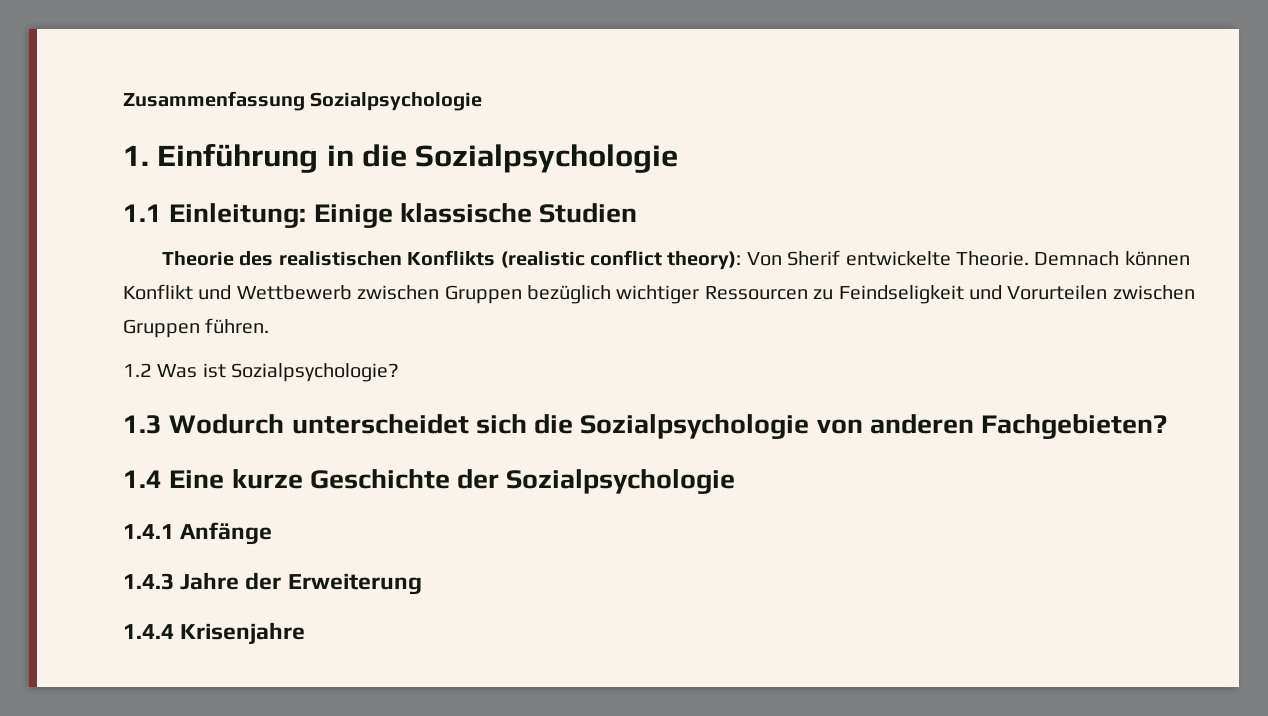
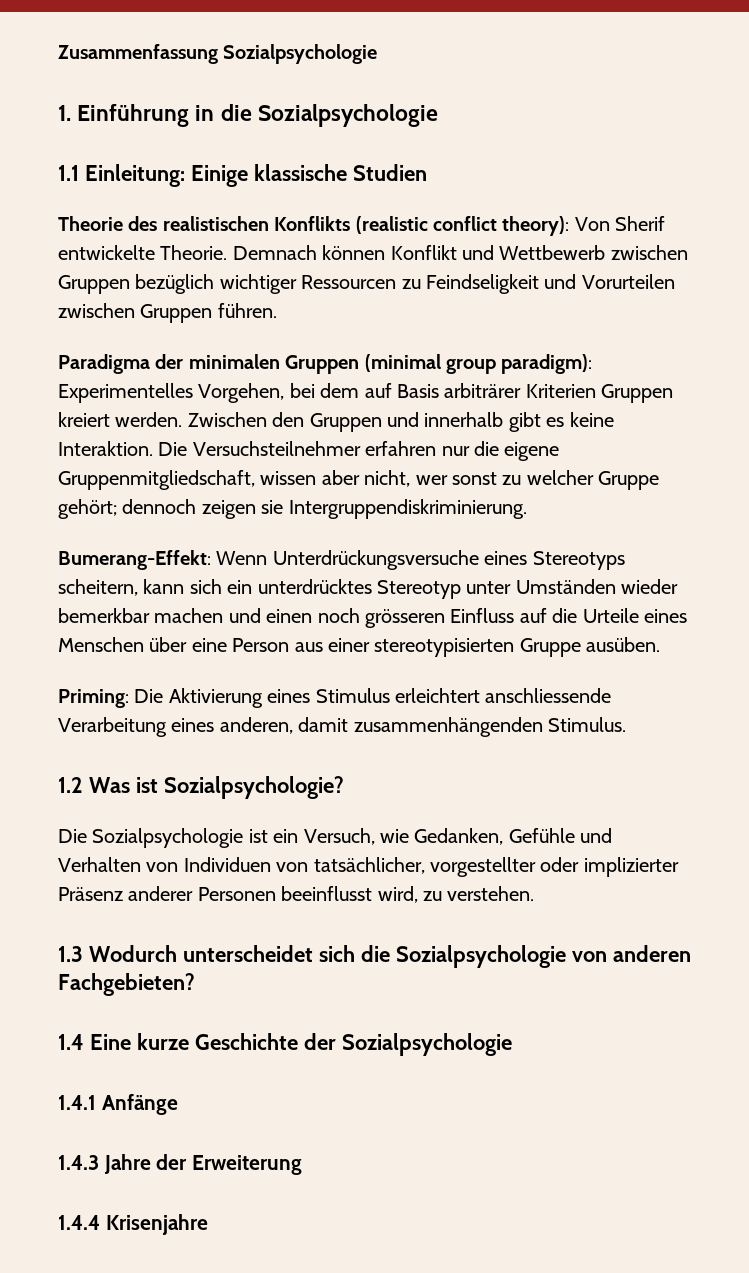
[123,363,400,382] 1.2 Was ist Sozialpsychologie? -> [58,354,593,374] [58,383,674,403] [58,412,614,432] [58,441,560,461] [58,470,660,490] [58,499,527,519] [58,550,625,570] [58,579,679,599] [58,608,687,628] [58,637,661,657] [58,688,612,708] [58,717,626,737] [58,776,344,799] [58,828,613,848] [58,857,679,877] [58,886,535,903] Paradigma der minimalen Gruppen (minimal group paradigm): Experimentelles Vorgehen, bei dem auf Basis arbiträrer Kriterien Gruppen kreiert werden. Zwischen den Gruppen und innerhalb gibt es keine Interaktion. Die Versuchsteilnehmer erfahren nur die eigene Gruppenmitgliedschaft, wissen aber nicht, wer sonst zu welcher Gruppe gehört; dennoch zeigen sie Intergruppendiskriminierung. // Bumerang-Effekt: Wenn Unterdrückungsversuche eines Stereotyps scheitern, kann sich ein unterdrücktes Stereotyp unter Umständen wieder bemerkbar machen und einen noch grösseren Einfluss auf die Urteile eines Menschen über eine Person aus einer stereotypisierten Gruppe ausüben. // Priming: Die Aktivierung eines Stimulus erleichtert anschliessende Verarbeitung eines anderen, damit zusammenhängenden Stimulus. // 1.2 Was ist Sozialpsychologie? // Die Sozialpsychologie ist ein Versuch, wie Gedanken, Gefühle und Verhalten von Individuen von tatsächlicher, vorgestellter oder implizierter Präsenz anderer Personen beeinflusst wird, zu verstehen.

